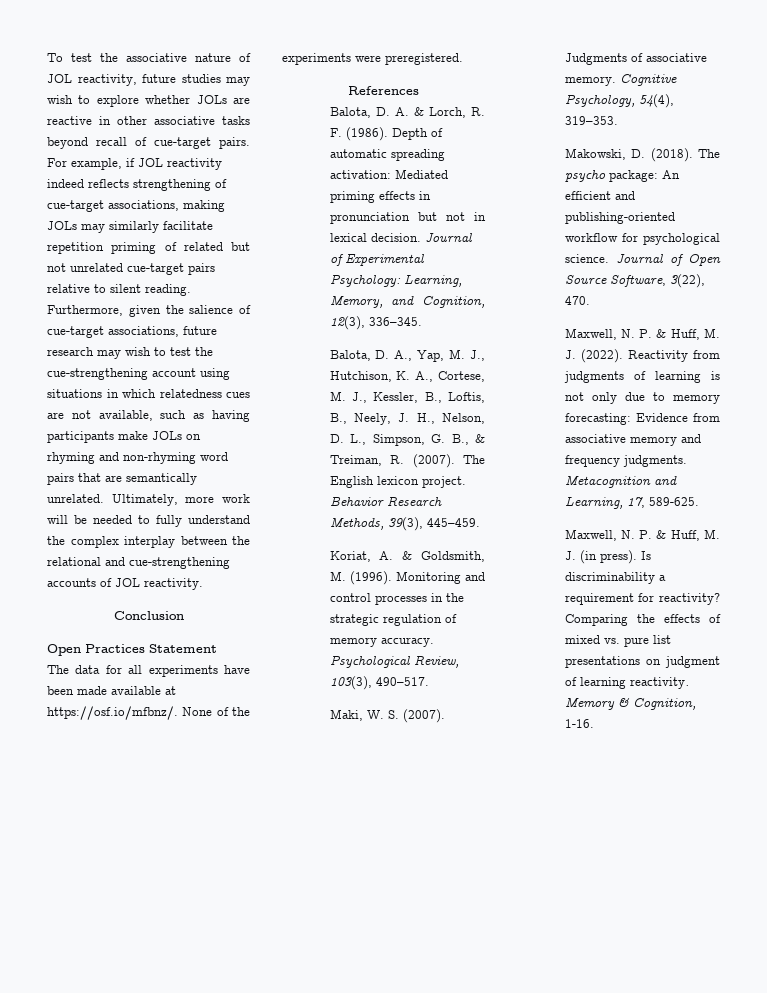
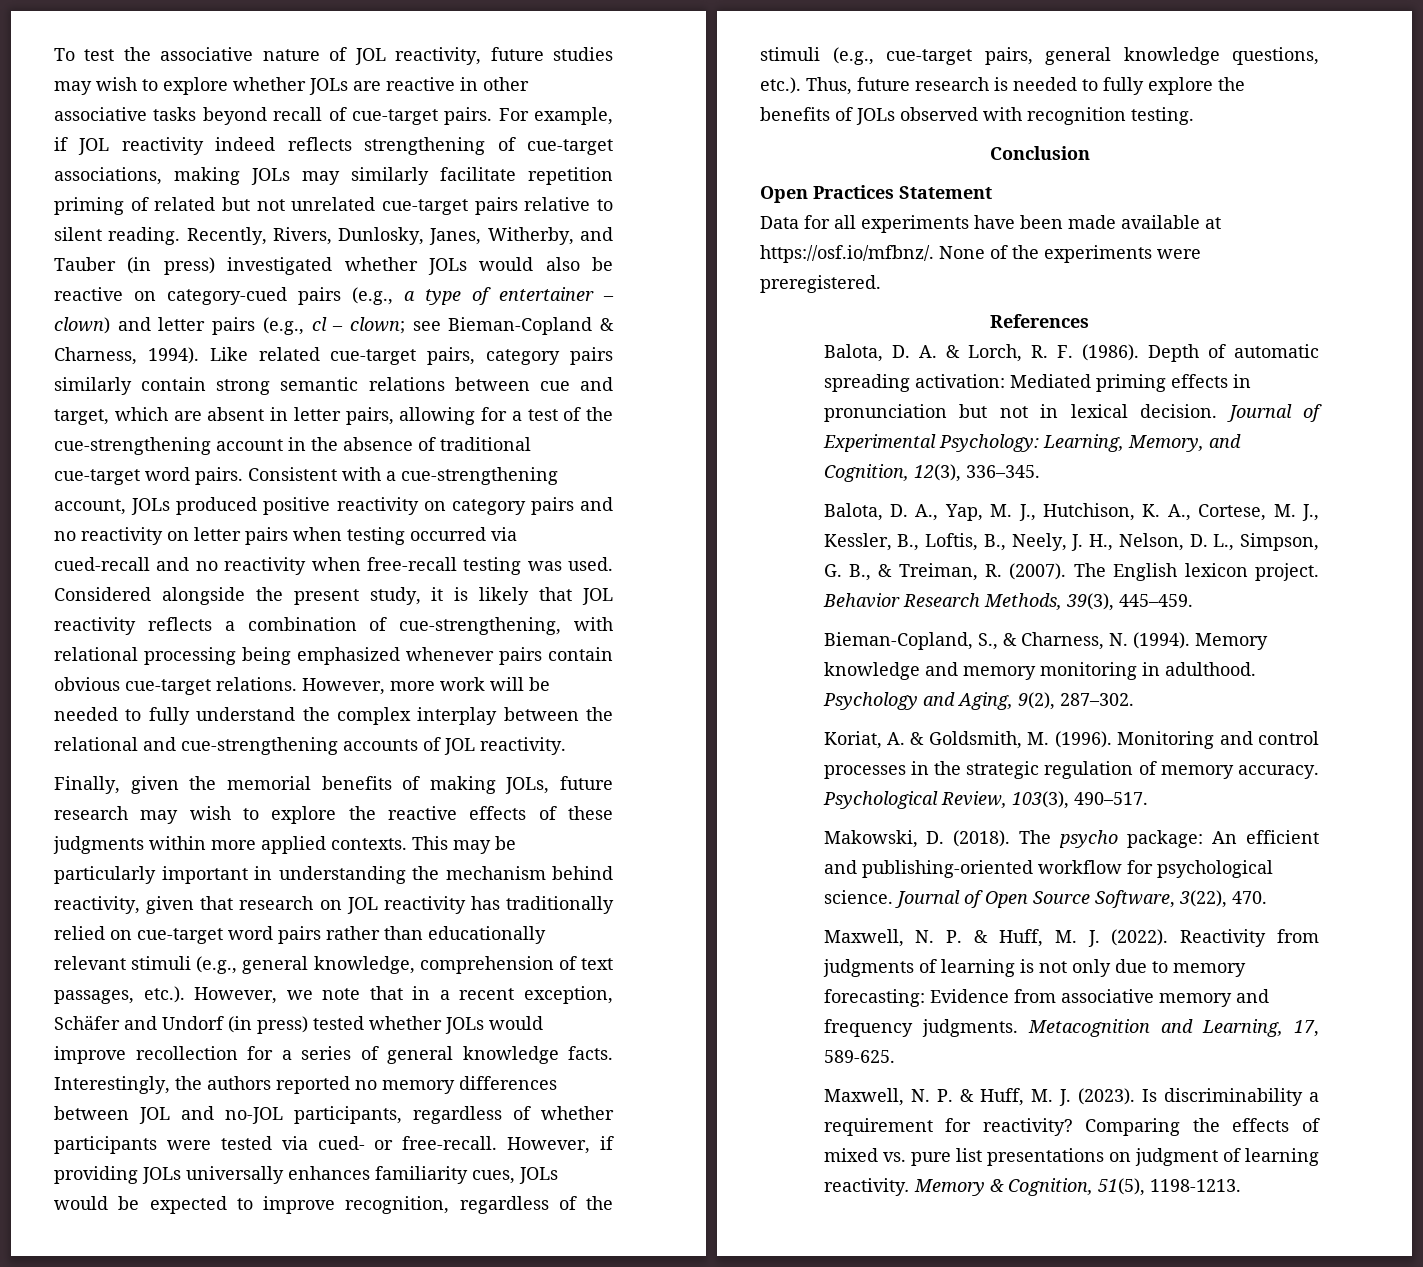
[47,305,251,317] [47,326,217,338] [47,347,213,359] [47,368,230,380] [47,389,250,398] [47,410,250,422] [47,431,201,443] [47,452,228,464] [47,473,197,485] [47,494,178,506] Furthermore, given the salience of cue-target associations, future research may wish to test the cue-strengthening account using situations in which relatedness cues are not available, such as having participants make JOLs on rhyming and non-rhyming word pairs that are semantically unrelated. Ultimately, -> [186,227,613,245] [54,257,613,275] [54,287,614,305] [54,317,614,335] [54,347,613,365] [54,377,613,395] [54,407,613,425] [54,437,531,455] [54,467,558,485] [54,497,613,515] [54,527,517,545] [54,557,613,575] [54,587,614,605] [54,617,613,635] [54,647,613,665] [54,677,385,695] Recently, Rivers, Dunlosky, Janes, Witherby, and Tauber (in press) investigated whether JOLs would also be reactive on category-cued pairs (e.g., a type of entertainer – clown) and letter pairs (e.g., cl – clown; see Bieman-Copland & Charness, 1994). Like related cue-target pairs, category pairs similarly contain strong semantic relations between cue and target, which are absent in letter pairs, allowing for a test of the cue-strengthening account in the absence of traditional cue-target word pairs. Consistent with a cue-strengthening account, JOLs produced positive reactivity on category pairs and no reactivity on letter pairs when testing occurred via cued-recall and no reactivity when free-recall testing was used. Considered alongside the present study, it is likely that JOL reactivity reflects a combination of cue-strengthening, with relational processing being emphasized whenever pairs contain obvious cue-target relations. However,
(203, 584) none -> [54,776,613,794] [54,806,613,824] [53,836,516,854] [54,866,613,884] [54,896,614,914] [54,926,546,944] [54,956,613,974] [54,986,613,1004] [54,1015,543,1034] [54,1046,613,1064] [54,1076,557,1094] [54,1106,614,1124] [54,1136,614,1154] [54,1166,558,1184] [54,1196,613,1214] [760,47,1319,65] [760,77,1245,95] [760,107,1194,125] // Finally, given the memorial benefits of making JOLs, future research may wish to explore the reactive effects of these judgments within more applied contexts. This may be particularly important in understanding the mechanism behind reactivity, given that research on JOL reactivity has traditionally relied on cue-target word pairs rather than educationally relevant stimuli (e.g., general knowledge, comprehension of text passages, etc.). However, we note that in a recent exception, Schäfer and Undorf (in press) tested whether JOLs would improve recollection for a series of general knowledge facts. Interestingly, the authors reported no memory differences between JOL and no-JOL participants, regardless of whether participants were tested via cued- or free-recall. However, if providing JOLs universally enhances familiarity cues, JOLs would be expected to improve recognition, regardless of the stimuli (e.g., cue-target pairs, general knowledge questions, etc.). Thus, future research is needed to fully explore the benefits of JOLs observed with recognition testing.
[47,665,101,674] The data -> [760,216,799,229] Data
(480, 522) none -> [823,632,1268,650] [823,662,1256,680] [822,692,1134,710] // Bieman-Copland, S., & Charness, N. (1994). Memory knowledge and memory monitoring in adulthood. Psychology and Aging, 9(2), 287–302.
[329,709,445,723] [564,53,707,65] [564,74,677,86] [564,94,674,108] [564,116,618,125] // Maki, W. S. (2007). Judgments of associative memory. Cognitive Psychology, 54(4), 319–353. -> (1148, 798) none
[579,550,637,564] (in press). -> [1077,1088,1135,1105] (2023).
[564,719,594,728] 1-16. -> [1097,1178,1241,1196] 51(5), 1198-1213.

